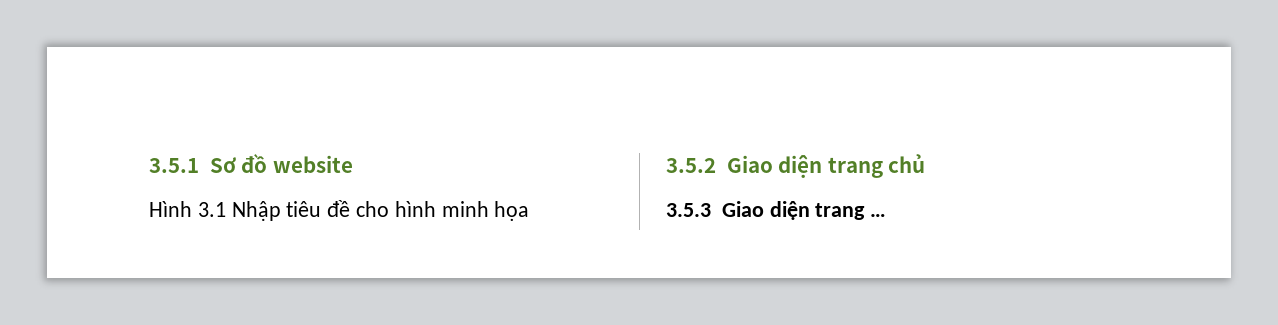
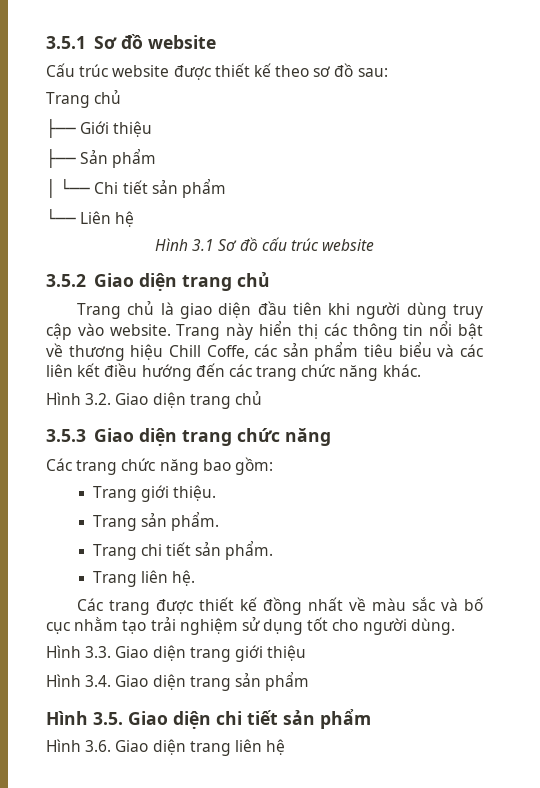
[149,200,530,221] Hình 3.1 Nhập tiêu đề cho hình minh họa -> [46,63,388,80] [46,90,122,108] [46,118,153,138] [46,148,157,168] [46,178,226,198] [46,208,135,227] [154,237,375,251] Cấu trúc website được thiết kế theo sơ đồ sau: // Trang chủ // ├── Giới thiệu // ├── Sản phẩm // │ └── Chi tiết sản phẩm // └── Liên hệ // Hình 3.1 Sơ đồ cấu trúc website
[666,201,887,220] 3.5.3 Giao diện trang … -> [77,301,483,319] [46,321,483,340] [46,342,483,361] [46,363,421,381] [46,391,262,409] [46,428,331,446] [46,457,273,475] [92,485,217,502] [92,512,220,531] [92,541,274,560] [92,570,196,587] [77,597,483,615] [46,617,455,635] [46,645,307,662] [46,672,310,691] [46,709,371,729] [46,739,286,756] Trang chủ là giao diện đầu tiên khi người dùng truy cập vào website. Trang này hiển thị các thông tin nổi bật về thương hiệu Chill Coffe, các sản phẩm tiêu biểu và các liên kết điều hướng đến các trang chức năng khác. // Hình 3.2. Giao diện trang chủ // 3.5.3 Giao diện trang chức năng // Các trang chức năng bao gồm: // Trang giới thiệu. // Trang sản phẩm. // Trang chi tiết sản phẩm. // Trang liên hệ. // Các trang được thiết kế đồng nhất về màu sắc và bố cục nhằm tạo trải nghiệm sử dụng tốt cho người dùng. // Hình 3.3. Giao diện trang giới thiệu // Hình 3.4. Giao diện trang sản phẩm // Hình 3.5. Giao diện chi tiết sản phẩm // Hình 3.6. Giao diện trang liên hệ

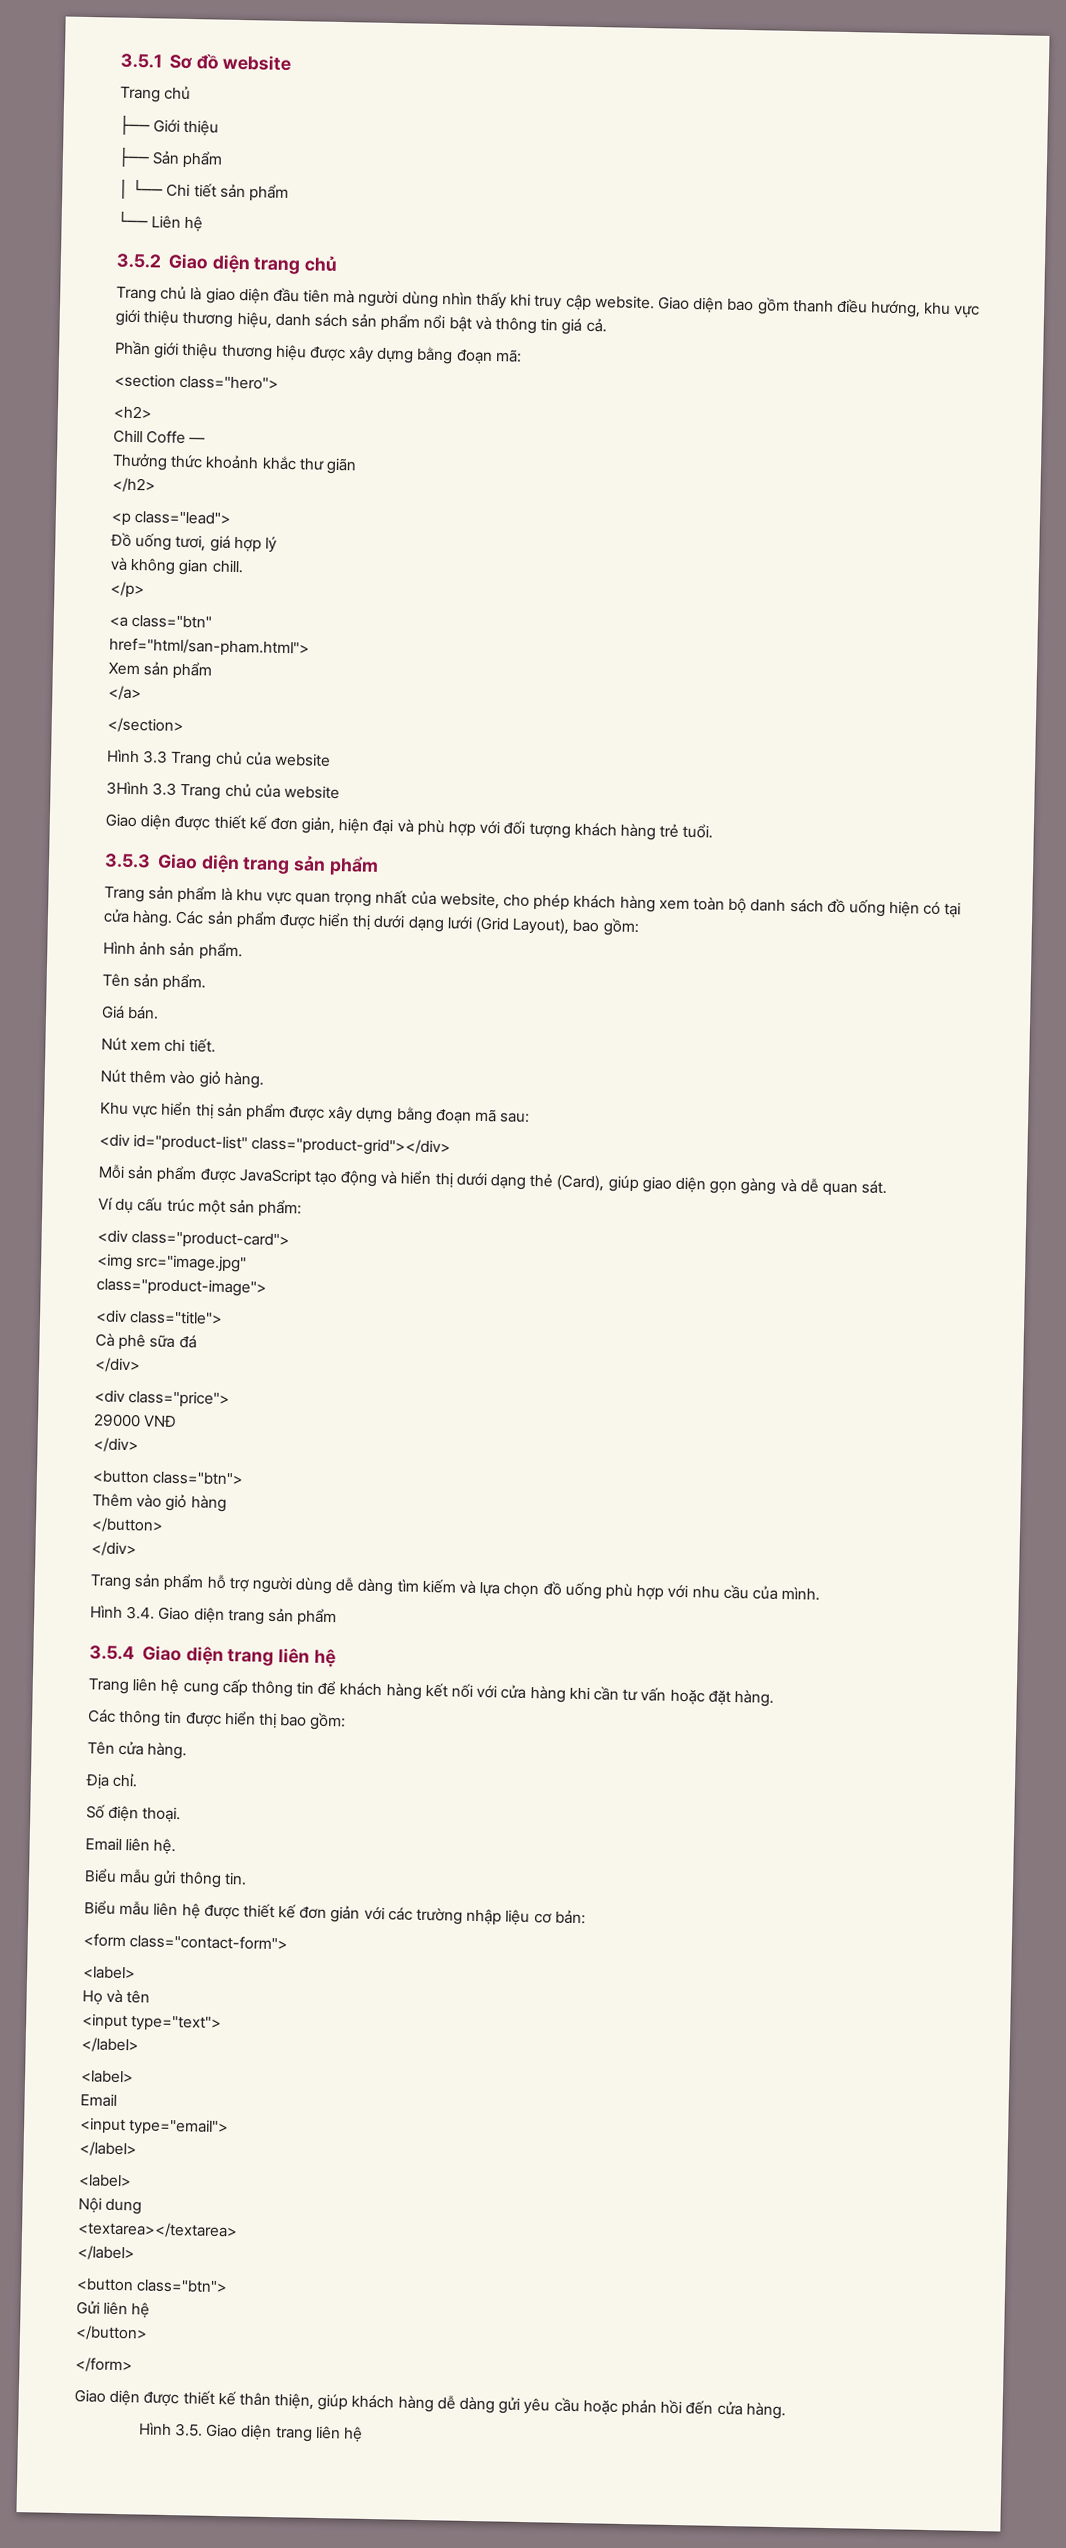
[46,63,388,80] // Cấu trúc website được thiết kế theo sơ đồ sau: -> (292, 63) none
[154,237,375,251] // Hình 3.1 Sơ đồ cấu trúc website -> (204, 223) none
[328,302,483,319] [46,321,483,340] [46,342,483,361] [46,363,421,381] [46,391,262,409] [46,428,331,446] [46,457,273,475] [92,485,217,502] [92,512,220,531] [92,541,274,560] [92,570,196,587] [77,597,483,615] [46,617,455,635] [46,645,307,662] khi người dùng truy cập vào website. Trang này hiển thị các thông tin nổi bật về thương hiệu Chill Coffe, các sản phẩm tiêu biểu và các liên kết điều hướng đến các trang chức năng khác. // Hình 3.2. Giao diện trang chủ // 3.5.3 Giao diện trang chức năng // Các trang chức năng bao gồm: // Trang giới thiệu. // Trang sản phẩm. // Trang chi tiết sản phẩm. // Trang liên hệ. // Các trang được thiết kế đồng nhất về màu sắc và bố cục nhằm tạo trải nghiệm sử dụng tốt cho người dùng. // Hình 3.3. Giao diện trang giới thiệu -> [333,289,981,318] [115,309,607,335] [115,340,522,365] [114,373,280,390] [113,405,153,419] [113,429,206,445] [112,452,357,475] [112,477,156,493] [111,511,232,526] [110,532,277,553] [110,557,244,576] [110,581,145,599] [109,614,213,629] [109,637,310,658] [108,661,213,680] [108,685,142,701] [107,717,184,734] [107,749,331,768] [106,781,340,800] [105,813,714,841] [104,853,380,876] [104,885,962,918] [103,908,640,937] [103,941,243,961] [102,973,207,992] [101,1005,160,1020] [101,1037,216,1053] [100,1069,264,1089] [100,1101,531,1124] [99,1133,452,1157] [98,1164,888,1197] [98,1197,303,1218] [97,1229,291,1250] [97,1253,248,1273] [96,1277,267,1297] [95,1309,224,1325] [95,1333,197,1351] [94,1357,141,1373] [94,1389,231,1409] [93,1413,178,1428] [93,1437,139,1453] [92,1470,245,1486] [92,1493,227,1512] [91,1517,164,1533] [91,1541,137,1557] [90,1573,821,1601] mà người dùng nhìn thấy khi truy cập website. Giao diện bao gồm thanh điều hướng, khu vực giới thiệu thương hiệu, danh sách sản phẩm nổi bật và thông tin giá cả. // Phần giới thiệu thương hiệu được xây dựng bằng đoạn mã: // <section class="hero"> // <h2> // Chill Coffe — // Thưởng thức khoảnh khắc thư giãn // </h2> // <p class="lead"> // Đồ uống tươi, giá hợp lý // và không gian chill. // </p> // <a class="btn" // href="html/san-pham.html"> // Xem sản phẩm // </a> // </section> // Hình 3.3 Trang chủ của website // 3Hình 3.3 Trang chủ của website // Giao diện được thiết kế đơn giản, hiện đại và phù hợp với đối tượng khách hàng trẻ tuổi. // 3.5.3 Giao diện trang sản phẩm // Trang sản phẩm là khu vực quan trọng nhất của website, cho phép khách hàng xem toàn bộ danh sách đồ uống hiện có tại cửa hàng. Các sản phẩm được hiển thị dưới dạng lưới (Grid Layout), bao gồm: // Hình ảnh sản phẩm. // Tên sản phẩm. // Giá bán. // Nút xem chi tiết. // Nút thêm vào giỏ hàng. // Khu vực hiển thị sản phẩm được xây dựng bằng đoạn mã sau: // <div id="product-list" class="product-grid"></div> // Mỗi sản phẩm được JavaScript tạo động và hiển thị dưới dạng thẻ (Card), giúp giao diện gọn gàng và dễ quan sát. // Ví dụ cấu trúc một sản phẩm: // <div class="product-card"> // <img src="image.jpg" // class="product-image"> // <div class="title"> // Cà phê sữa đá // </div> // <div class="price"> // 29000 VNĐ // </div> // <button class="btn"> // Thêm vào giỏ hàng // </button> // </div> // Trang sản phẩm hỗ trợ người dùng dễ dàng tìm kiếm và lựa chọn đồ uống phù hợp với nhu cầu của mình.
[46,709,371,729] [46,739,286,756] Hình 3.5. Giao diện chi tiết sản phẩm // Hình 3.6. Giao diện trang liên hệ -> [89,1645,337,1668] [88,1678,774,1707] [88,1709,347,1731] [87,1740,188,1760] [85,1772,139,1789] [86,1804,182,1823] [85,1837,177,1855] [84,1868,247,1888] [84,1900,586,1926] [83,1933,289,1951] [83,1966,136,1980] [82,1989,151,2005] [82,2013,223,2033] [81,2037,139,2053] [80,2070,134,2084] [80,2093,117,2107] [79,2117,230,2137] [79,2141,137,2157] [78,2174,132,2188] [78,2197,143,2215] [77,2221,238,2239] [77,2245,135,2261] [76,2278,229,2294] [76,2300,151,2318] [75,2325,148,2341] [75,2357,133,2373] [74,2389,786,2420] [138,2422,364,2442] 3.5.4 Giao diện trang liên hệ // Trang liên hệ cung cấp thông tin để khách hàng kết nối với cửa hàng khi cần tư vấn hoặc đặt hàng. // Các thông tin được hiển thị bao gồm: // Tên cửa hàng. // Địa chỉ. // Số điện thoại. // Email liên hệ. // Biểu mẫu gửi thông tin. // Biểu mẫu liên hệ được thiết kế đơn giản với các trường nhập liệu cơ bản: // <form class="contact-form"> // <label> // Họ và tên // <input type="text"> // </label> // <label> // Email // <input type="email"> // </label> // <label> // Nội dung // <textarea></textarea> // </label> // <button class="btn"> // Gửi liên hệ // </button> // </form> // Giao diện được thiết kế thân thiện, giúp khách hàng dễ dàng gửi yêu cầu hoặc phản hồi đến cửa hàng. // Hình 3.5. Giao diện trang liên hệ

